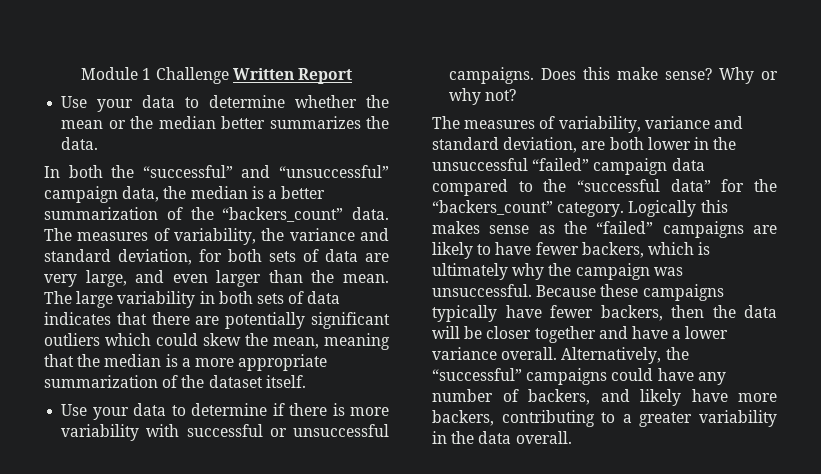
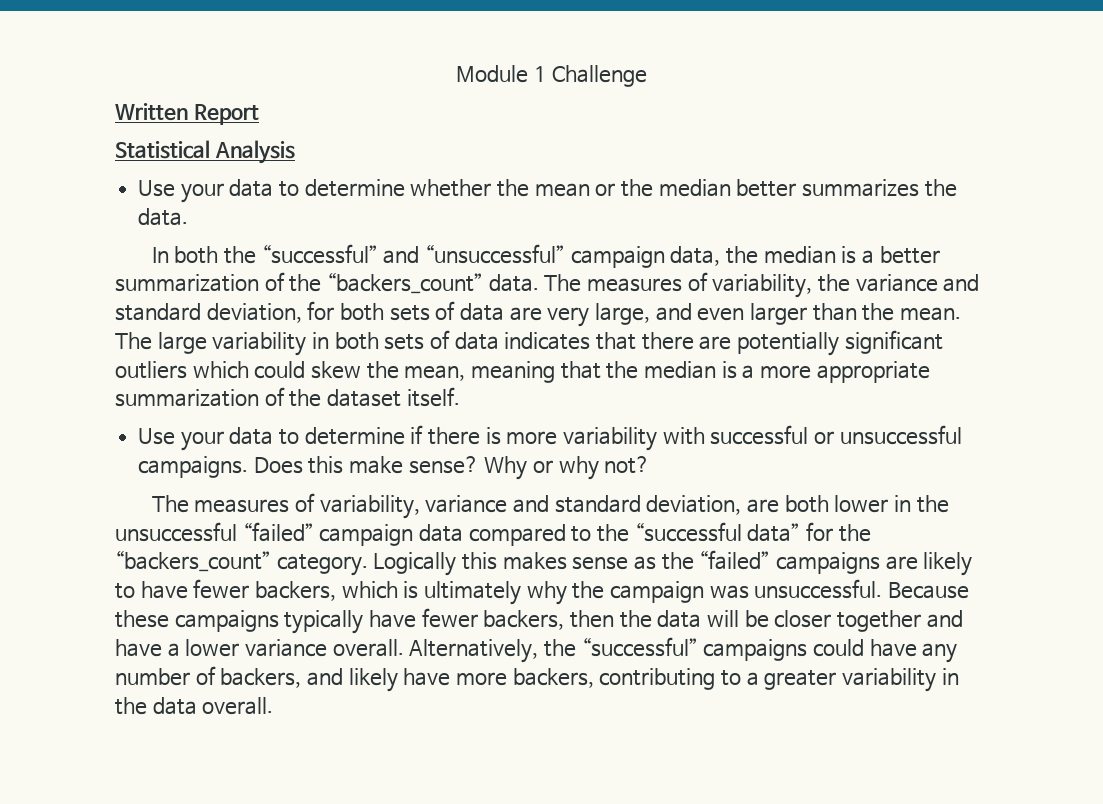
(229, 75) none -> (647, 76) //
(352, 76) none -> [115,140,295,164] // Statistical Analysis

